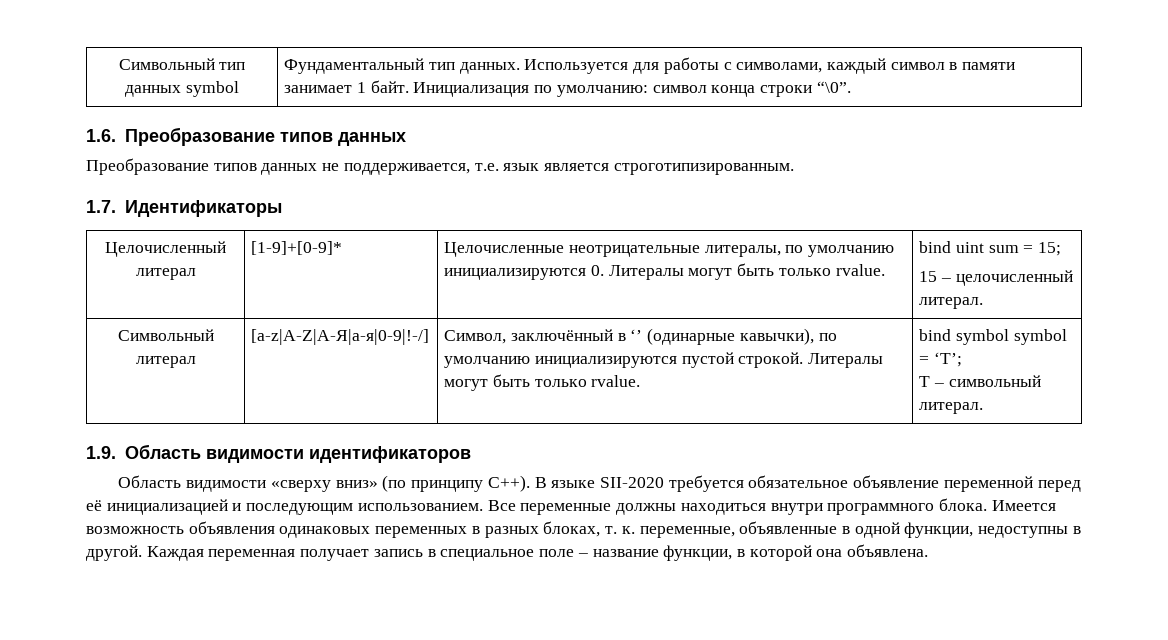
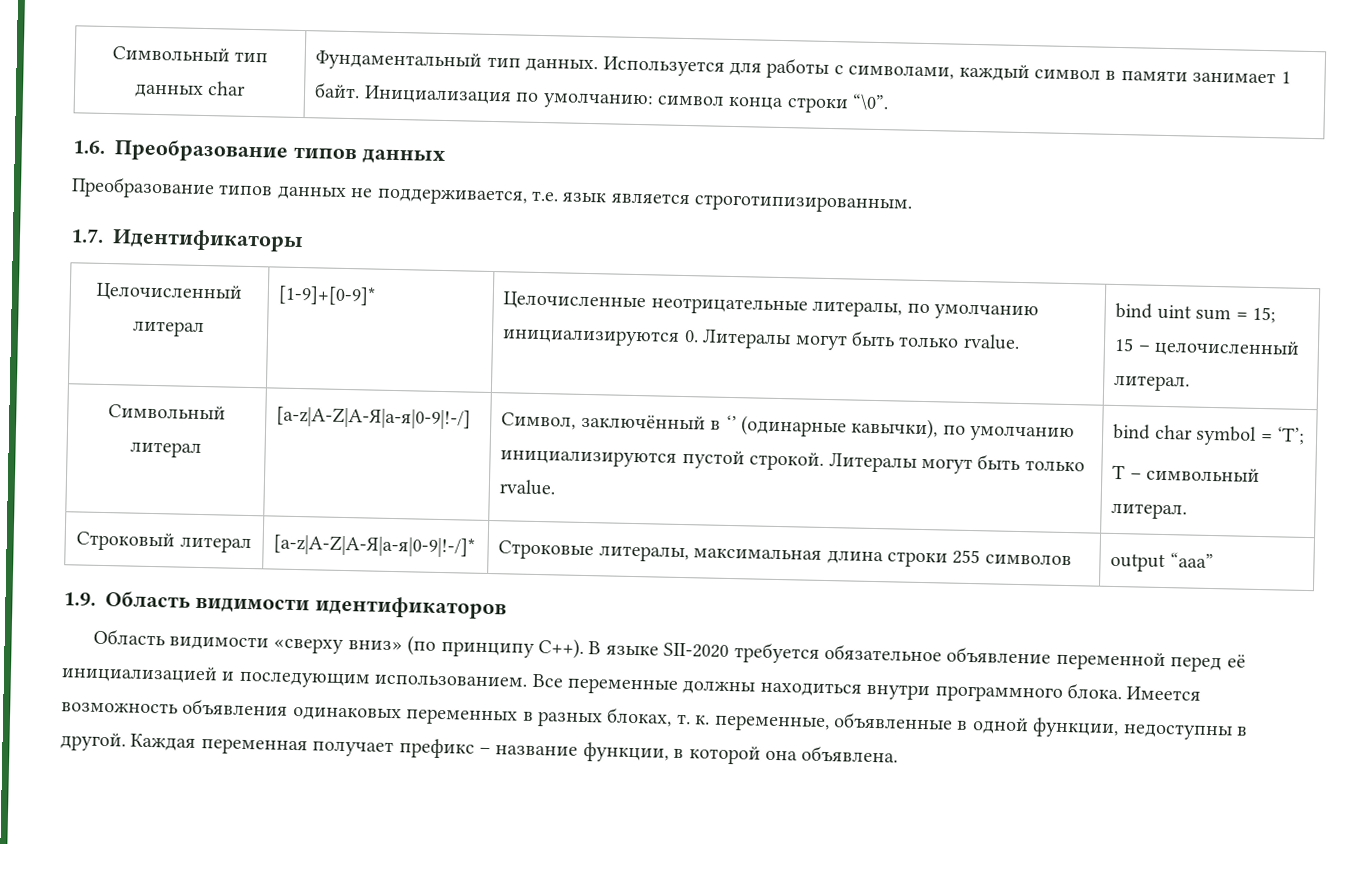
[185,81,239,97] symbol -> [207,81,247,96] char
[955,329,1009,345] symbol -> [1154,424,1193,440] char
(984, 408) none -> [76,531,252,554] [273,534,476,558] [498,540,1072,568] [1110,552,1214,573] // Строковый литерал | [a-z|A-Z|А-Я|а-я|0-9|!-/]* | Строковые литералы, максимальная длина строки 255 символов | output “aaa”
[373,549,575,561] запись в специальное поле -> [398,738,475,759] префикс

